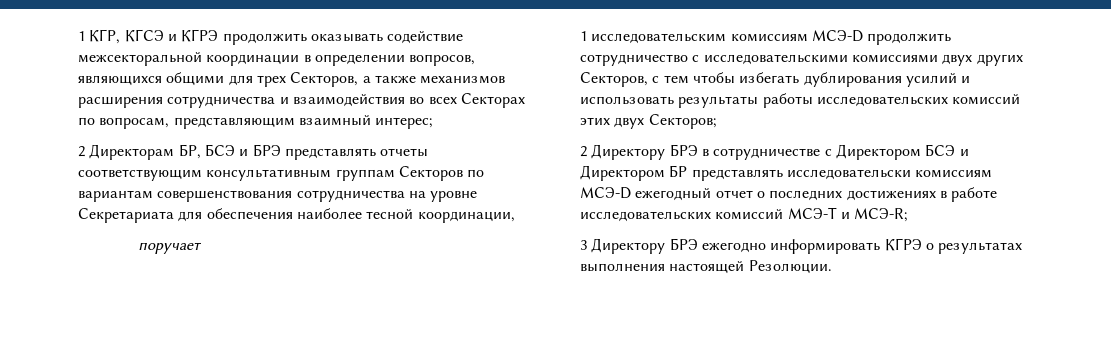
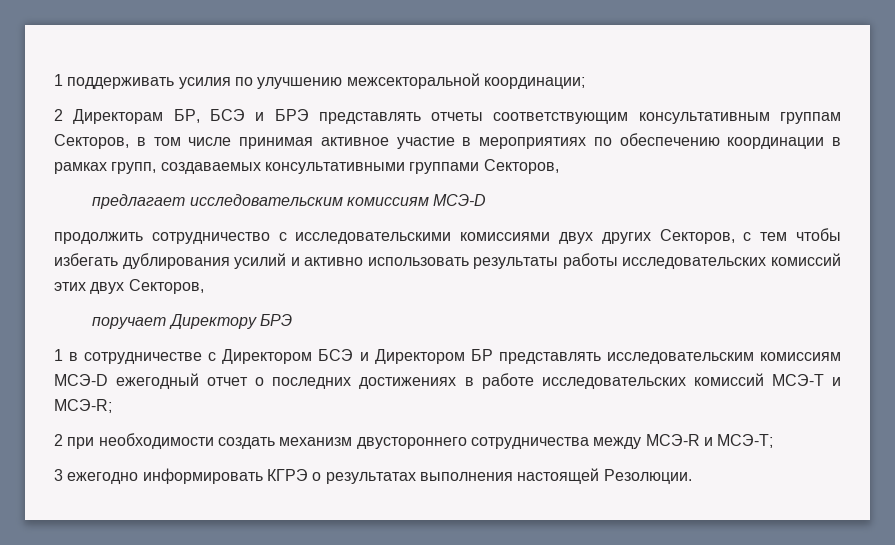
[78,29,464,45] [78,52,476,66] [78,72,506,87] [78,93,525,108] [78,115,434,129] 1 КГР, КГСЭ и КГРЭ продолжить оказывать содействие межсекторальной координации в определении вопросов, являющихся общими для трех Секторов, а также механизмов расширения сотрудничества и взаимодействия во всех Секторах по вопросам, представляющим взаимный интерес; -> [54,73,585,89] 1 поддерживать усилия по улучшению межсекторальной координации;
[398,166,485,181] [78,190,478,202] [78,208,515,223] [137,242,202,254] [580,30,863,44] Секторов по вариантам совершенствования сотрудничества на уровне Секретариата для обеспечения наиболее тесной координации, // поручает // 1 исследовательским комиссиям МСЭ-D -> [54,133,841,149] [54,159,559,174] [92,194,487,209] Секторов, в том числе принимая активное участие в мероприятиях по обеспечению координации в рамках групп, создаваемых консультативными группами Секторов, // предлагает исследовательским комиссиям МСЭ-D //
(971, 79) none -> [304,257,364,266] активно
[648,114,717,129] [580,144,698,160] Секторов; // 2 Директору БРЭ -> [128,279,204,294] [92,314,292,329] [54,349,63,361] Секторов, // поручает Директору БРЭ // 1
[786,169,911,180] исследовательски -> [606,352,754,364] исследовательским
(909, 215) none -> [54,433,774,449] // 2 при необходимости создать механизм двустороннего сотрудничества между МСЭ-R и МСЭ-T;
[591,238,698,254] Директору БРЭ -> (63, 475) none

